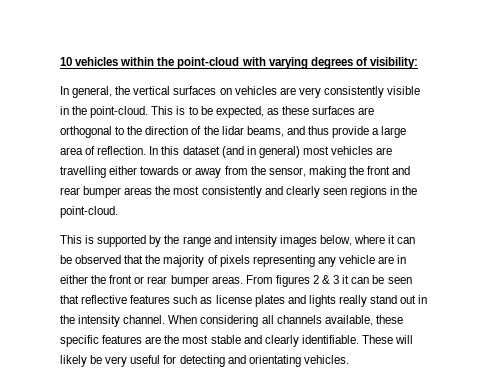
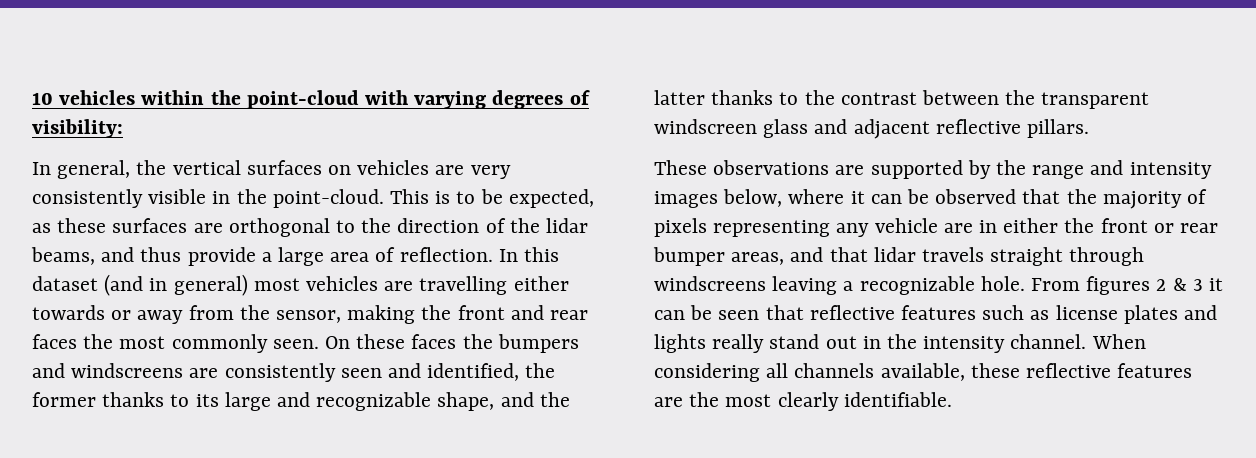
[83,186,418,198] [60,206,118,218] [60,235,95,244] bumper areas the most consistently and clearly seen regions in the point-cloud. // This is -> [32,334,579,353] [32,363,556,382] [32,392,570,411] [654,90,1150,109] [654,119,1090,139] [654,160,865,175] faces the most commonly seen. On these faces the bumpers and windscreens are consistently seen and identified, the former thanks to its large and recognizable shape, and the latter thanks to the contrast between the transparent windscreen glass and adjacent reflective pillars. // These observations are
[211,276,243,284] areas. -> [731,247,1145,266] [654,276,1025,295] areas, and that lidar travels straight through windscreens leaving a recognizable hole.
[60,335,99,347] specific -> [1026,363,1112,378] reflective
[210,335,414,347] [60,355,349,367] stable and clearly identifiable. These will likely be very useful for detecting and orientating vehicles. -> [777,392,952,411] clearly identifiable.

